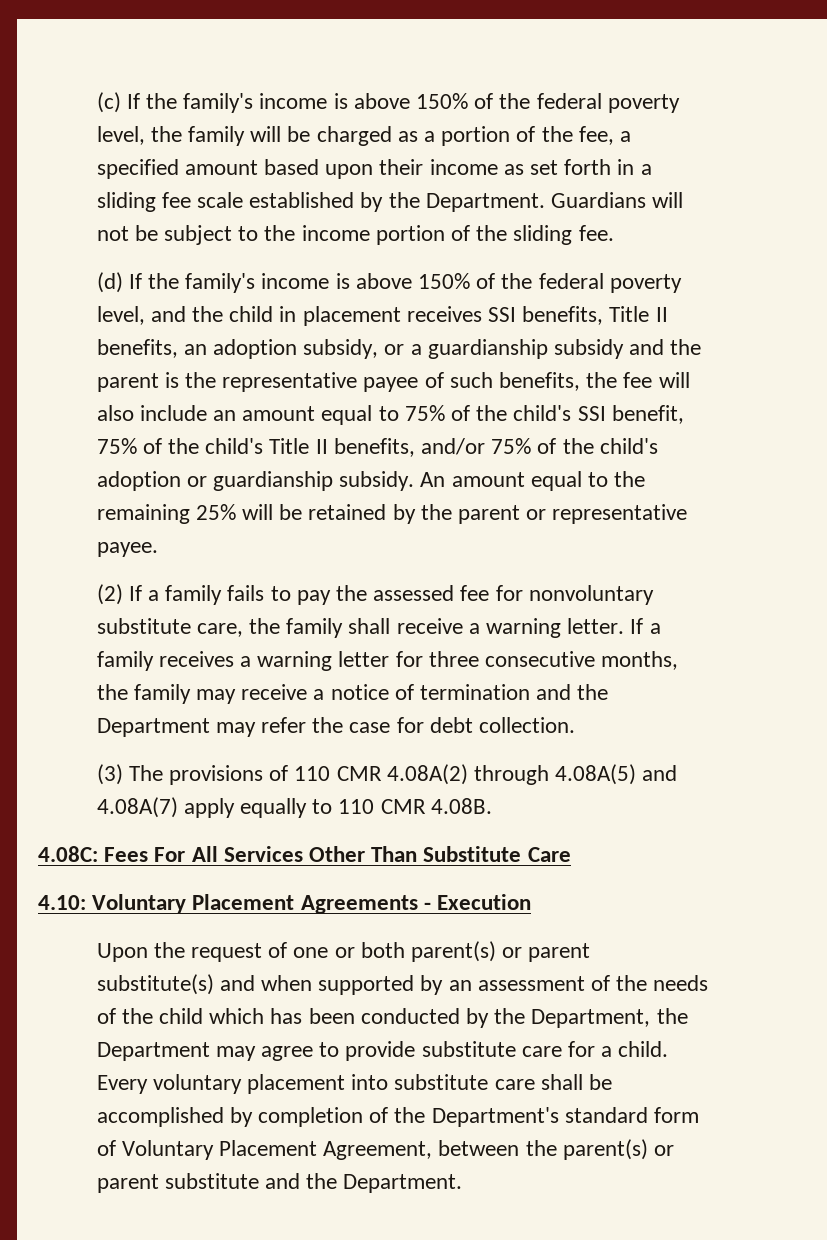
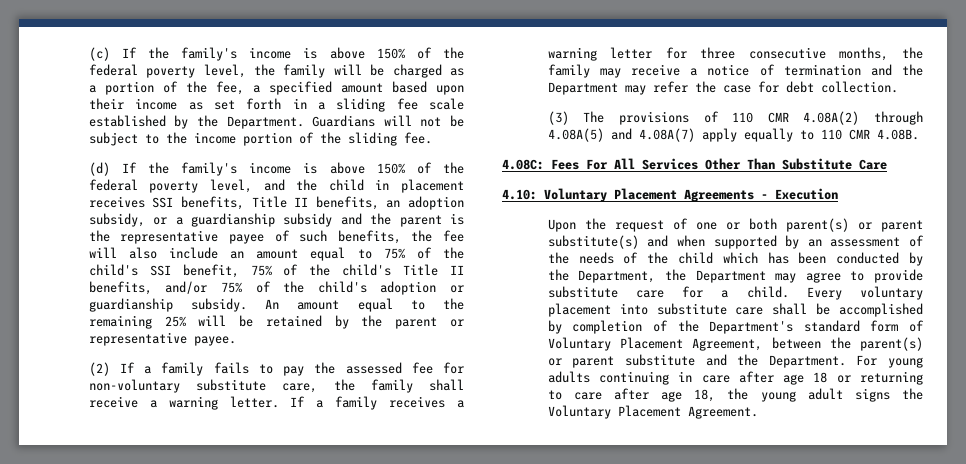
[528,585,654,605] nonvoluntary -> [88,379,180,393] non-voluntary
(463, 1183) none -> [856,355,923,368] [547,371,923,385] [547,388,923,402] [547,405,758,419] For young adults continuing in care after age 18 or returning to care after age 18, the young adult signs the Voluntary Placement Agreement.

